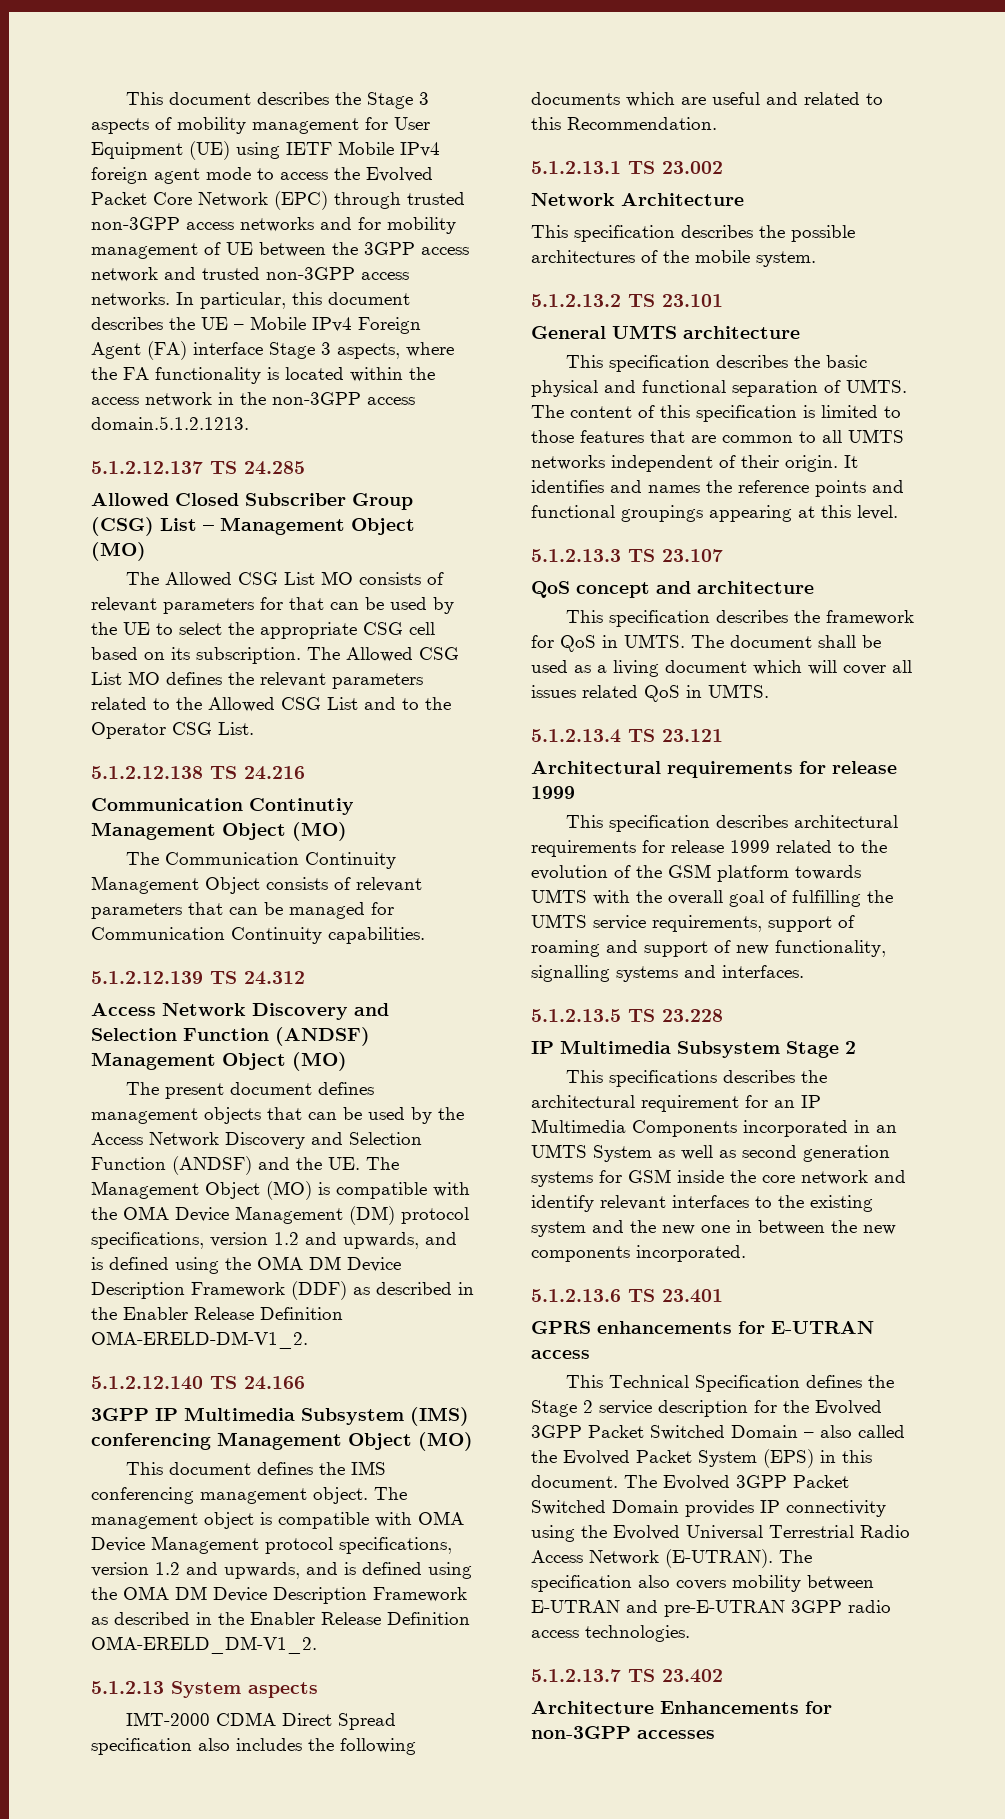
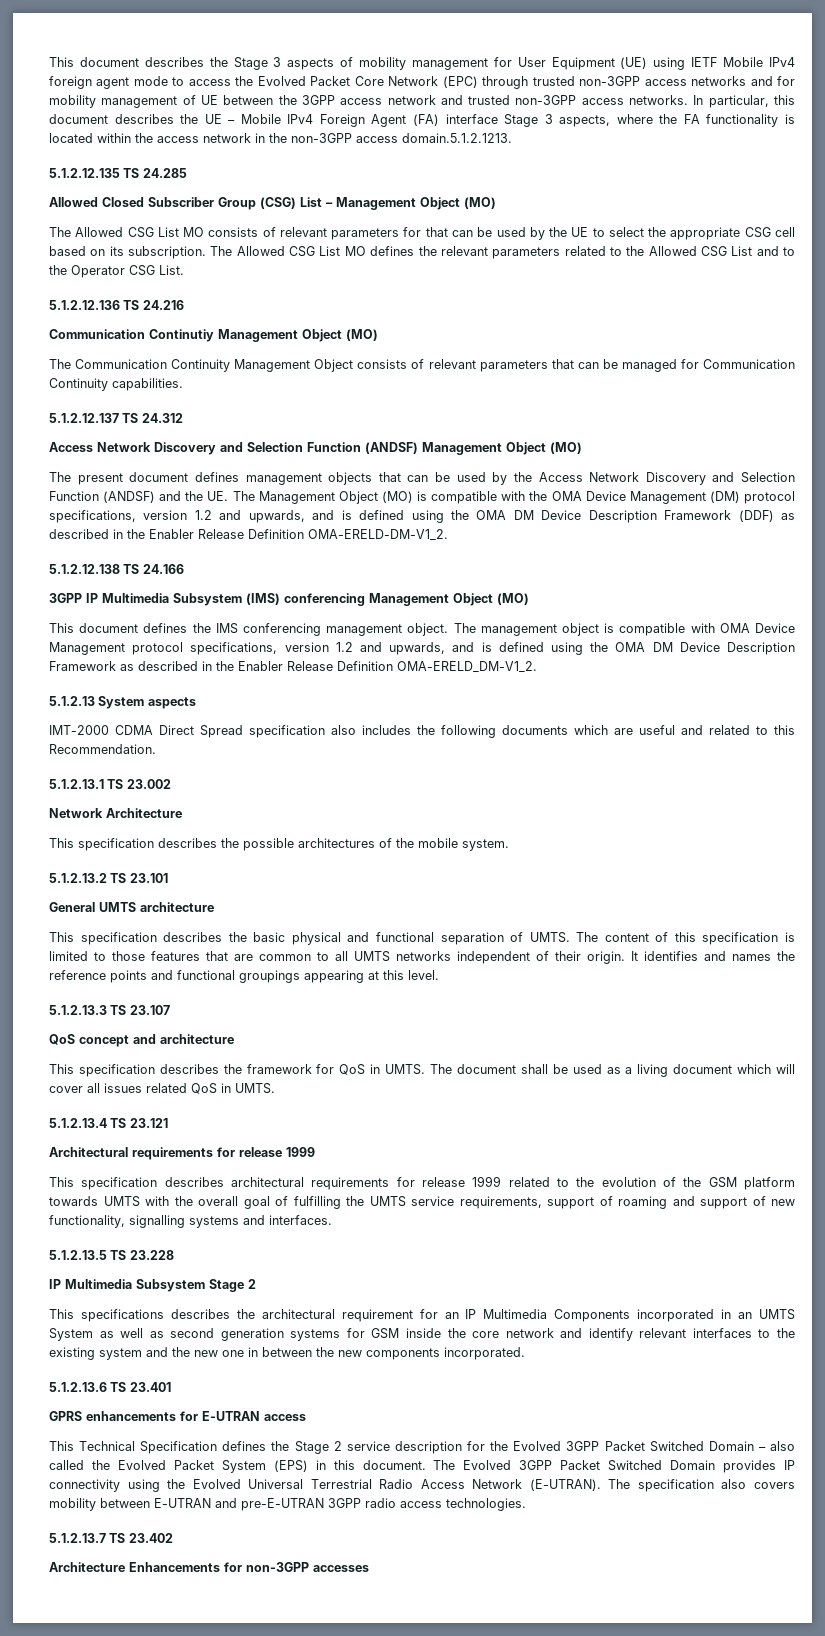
[91,461,203,474] 5.1.2.12.137 -> [49,168,120,178] 5.1.2.12.135
[91,766,203,779] 5.1.2.12.138 -> [49,300,120,310] 5.1.2.12.136
[91,971,203,984] 5.1.2.12.139 -> [49,413,119,423] 5.1.2.12.137
[91,1376,203,1390] 5.1.2.12.140 -> [49,564,120,574] 5.1.2.12.138

